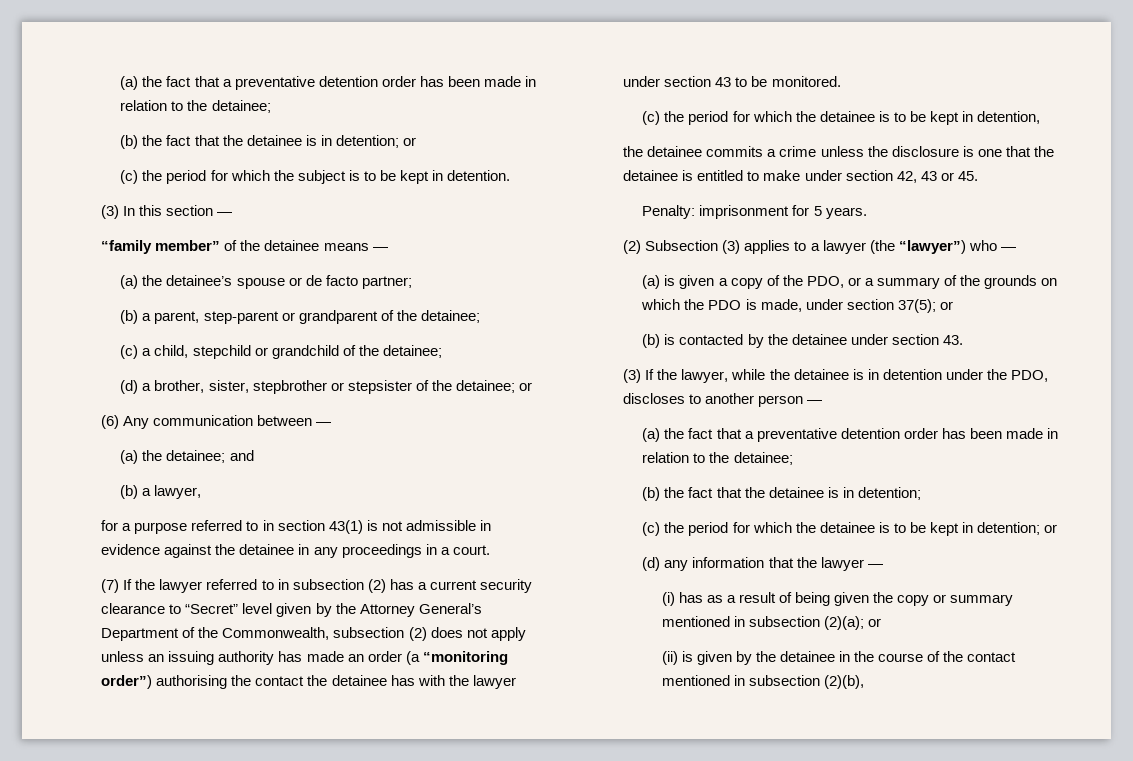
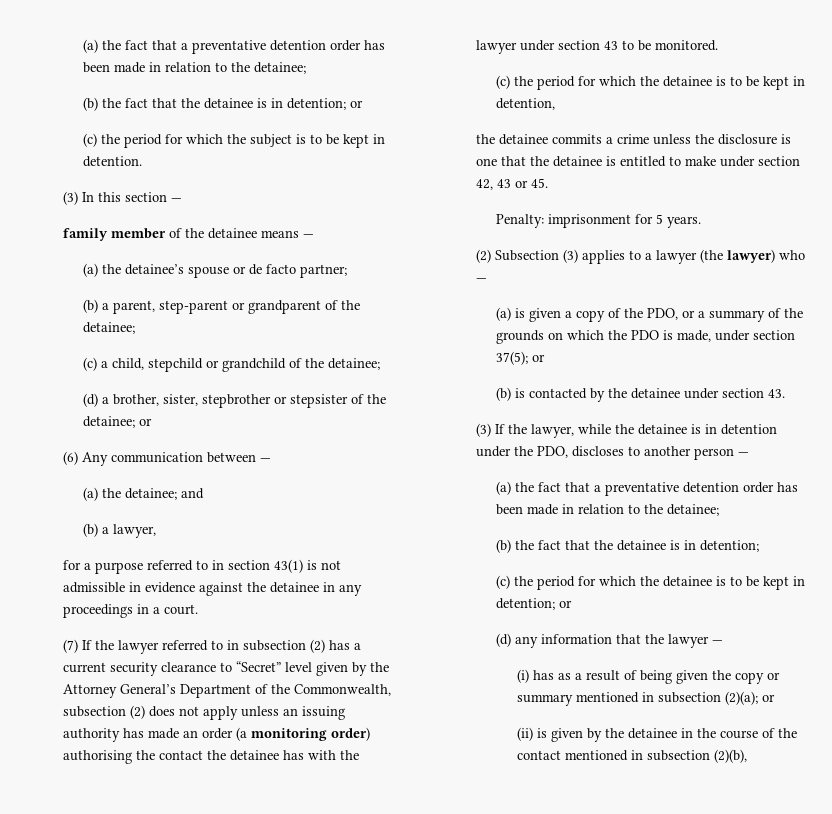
[101,240,221,254] “family member” -> [62,228,166,241] family member
[422,651,508,665] [101,675,153,689] “monitoring order”) -> [250,727,370,741] monitoring order)
[898,240,966,254] “lawyer”) -> [726,249,775,263] lawyer)

